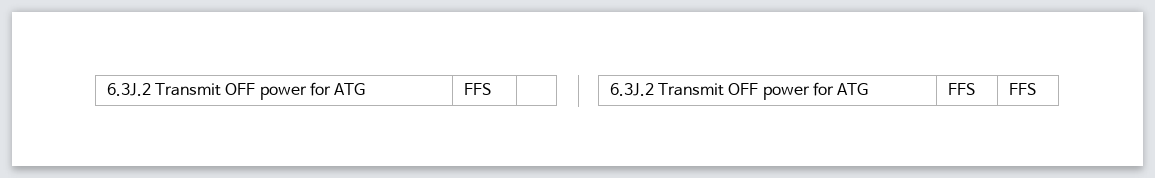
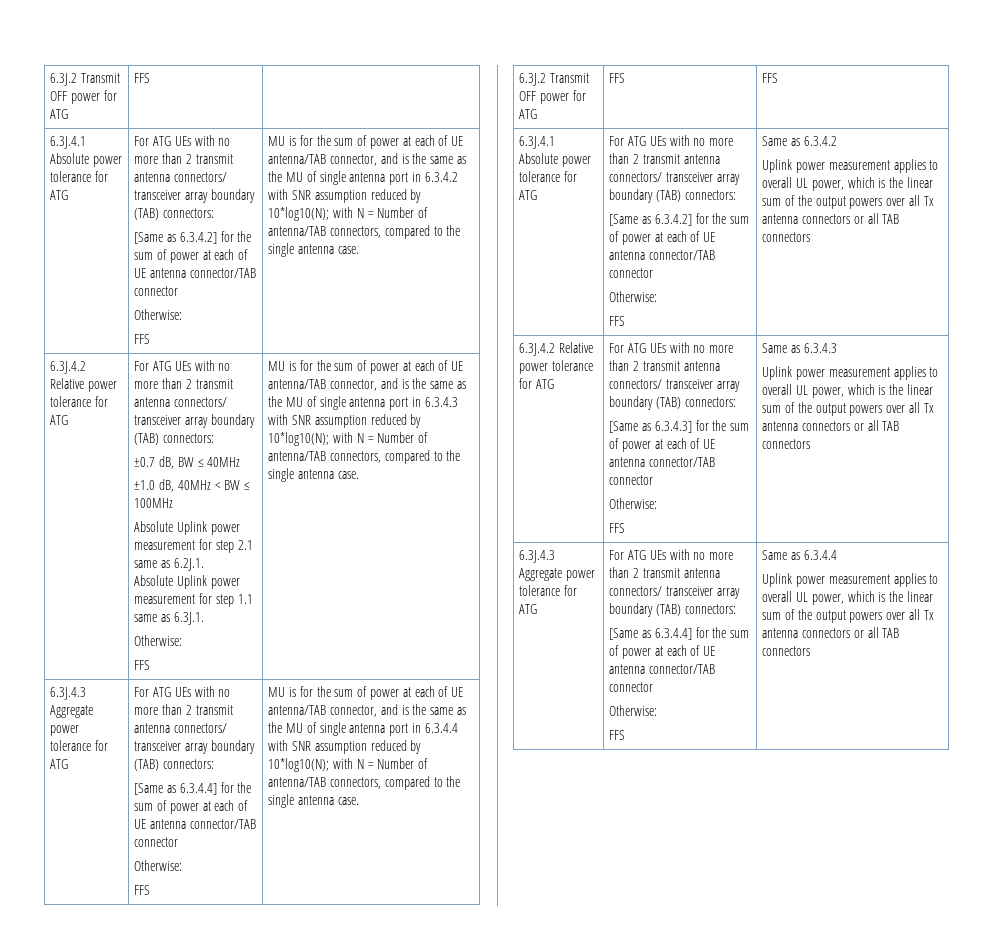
[107,82,365,100] [464,83,492,95] 6.3J.2 Transmit OFF power for ATG | FFS | -> [50,73,121,86] [50,90,117,104] [50,109,69,119] [134,73,151,83] [50,136,87,149] [50,153,123,167] [50,171,109,182] [50,190,69,200] [134,135,231,146] [134,153,233,164] [134,172,228,182] [134,189,255,203] [134,208,215,220] [134,231,252,244] [134,249,249,263] [134,268,256,278] [134,286,179,296] [134,309,183,320] [134,334,151,344] [268,135,464,149] [268,153,466,166] [268,171,458,185] [268,189,422,203] [268,207,429,221] [268,225,461,239] [268,243,359,257] [50,361,87,374] [50,378,118,392] [50,396,109,407] [50,415,69,425] [134,360,231,371] [134,378,233,389] [134,397,228,407] [134,414,255,428] [134,433,215,445] [134,456,241,469] [134,479,251,492] [134,498,174,508] [134,521,240,535] [134,539,253,553] [134,558,204,571] [134,575,240,589] [134,593,253,607] [134,612,204,625] [134,635,183,646] [134,660,151,670] [268,360,464,374] [268,378,466,391] [268,396,458,410] [268,414,422,428] [268,432,429,446] [268,450,461,464] [268,468,359,482] [50,687,87,700] [50,705,94,718] [50,725,80,736] [50,740,109,751] [50,759,69,769] [134,686,231,697] [134,704,233,715] [134,723,228,733] [134,740,255,754] [134,759,215,771] [134,782,252,795] [134,800,249,814] [134,819,256,829] [134,837,179,847] [134,860,183,871] [134,885,151,895] [268,686,464,700] [268,704,466,717] [268,722,458,736] [268,740,422,754] [268,758,429,772] [268,776,461,790] [268,794,359,808] 6.3J.2 Transmit OFF power for ATG | FFS | // 6.3J.4.1 Absolute power tolerance for ATG | For ATG UEs with no more than 2 transmit antenna connectors/ transceiver array boundary (TAB) connectors: // [Same as 6.3.4.2] for the sum of power at each of UE antenna connector/TAB connector // Otherwise: // FFS | MU is for the sum of power at each of UE antenna/TAB connector, and is the same as the MU of single antenna port in 6.3.4.2 with SNR assumption reduced by 10*log10(N); with N = Number of antenna/TAB connectors, compared to the single antenna case. // 6.3J.4.2 Relative power tolerance for ATG | For ATG UEs with no more than 2 transmit antenna connectors/ transceiver array boundary (TAB) connectors: // ±0.7 dB, BW ≤ 40MHz // ±1.0 dB, 40MHz < BW ≤ 100MHz // Absolute Uplink power measurement for step 2.1 same as 6.2J.1. // Absolute Uplink power measurement for step 1.1 same as 6.3J.1. // Otherwise: // FFS | MU is for the sum of power at each of UE antenna/TAB connector, and is the same as the MU of single antenna port in 6.3.4.3 with SNR assumption reduced by 10*log10(N); with N = Number of antenna/TAB connectors, compared to the single antenna case. // 6.3J.4.3 Aggregate power tolerance for ATG | For ATG UEs with no more than 2 transmit antenna connectors/ transceiver array boundary (TAB) connectors: // [Same as 6.3.4.4] for the sum of power at each of UE antenna connector/TAB connector // Otherwise: // FFS | MU is for the sum of power at each of UE antenna/TAB connector, and is the same as the MU of single antenna port in 6.3.4.4 with SNR assumption reduced by 10*log10(N); with N = Number of antenna/TAB connectors, compared to the single antenna case.
(1037, 89) none -> [519,136,556,149] [519,153,592,167] [519,171,578,182] [519,190,538,200] [609,135,734,146] [609,153,720,164] [609,172,740,185] [609,189,736,203] [609,213,750,226] [609,231,716,245] [609,250,716,260] [609,268,654,278] [609,291,658,302] [609,316,626,326] [762,136,837,146] [762,159,939,173] [762,177,933,191] [762,195,934,209] [762,213,900,224] [762,232,811,242] [519,342,594,356] [519,360,594,374] [519,378,555,389] [609,342,734,353] [609,360,720,371] [609,379,740,392] [609,396,736,410] [609,420,750,433] [609,438,716,452] [609,457,716,467] [609,475,654,485] [609,498,658,509] [609,523,626,533] [762,343,837,353] [762,366,939,380] [762,384,933,398] [762,402,934,416] [762,420,900,431] [762,439,811,449] [519,550,556,563] [519,568,596,581] [519,585,578,596] [519,604,538,614] [609,549,734,560] [609,567,720,578] [609,586,740,599] [609,603,736,617] [609,627,750,640] [609,645,716,659] [609,664,716,674] [609,682,654,692] [609,705,658,716] [609,730,626,740] [762,550,837,560] [762,573,939,587] [762,591,933,605] [762,609,934,623] [762,627,900,638] [762,646,811,656] // 6.3J.4.1 Absolute power tolerance for ATG | For ATG UEs with no more than 2 transmit antenna connectors/ transceiver array boundary (TAB) connectors: // [Same as 6.3.4.2] for the sum of power at each of UE antenna connector/TAB connector // Otherwise: // FFS | Same as 6.3.4.2 // Uplink power measurement applies to overall UL power, which is the linear sum of the output powers over all Tx antenna connectors or all TAB connectors // 6.3J.4.2 Relative power tolerance for ATG | For ATG UEs with no more than 2 transmit antenna connectors/ transceiver array boundary (TAB) connectors: // [Same as 6.3.4.3] for the sum of power at each of UE antenna connector/TAB connector // Otherwise: // FFS | Same as 6.3.4.3 // Uplink power measurement applies to overall UL power, which is the linear sum of the output powers over all Tx antenna connectors or all TAB connectors // 6.3J.4.3 Aggregate power tolerance for ATG | For ATG UEs with no more than 2 transmit antenna connectors/ transceiver array boundary (TAB) connectors: // [Same as 6.3.4.4] for the sum of power at each of UE antenna connector/TAB connector // Otherwise: // FFS | Same as 6.3.4.4 // Uplink power measurement applies to overall UL power, which is the linear sum of the output powers over all Tx antenna connectors or all TAB connectors

